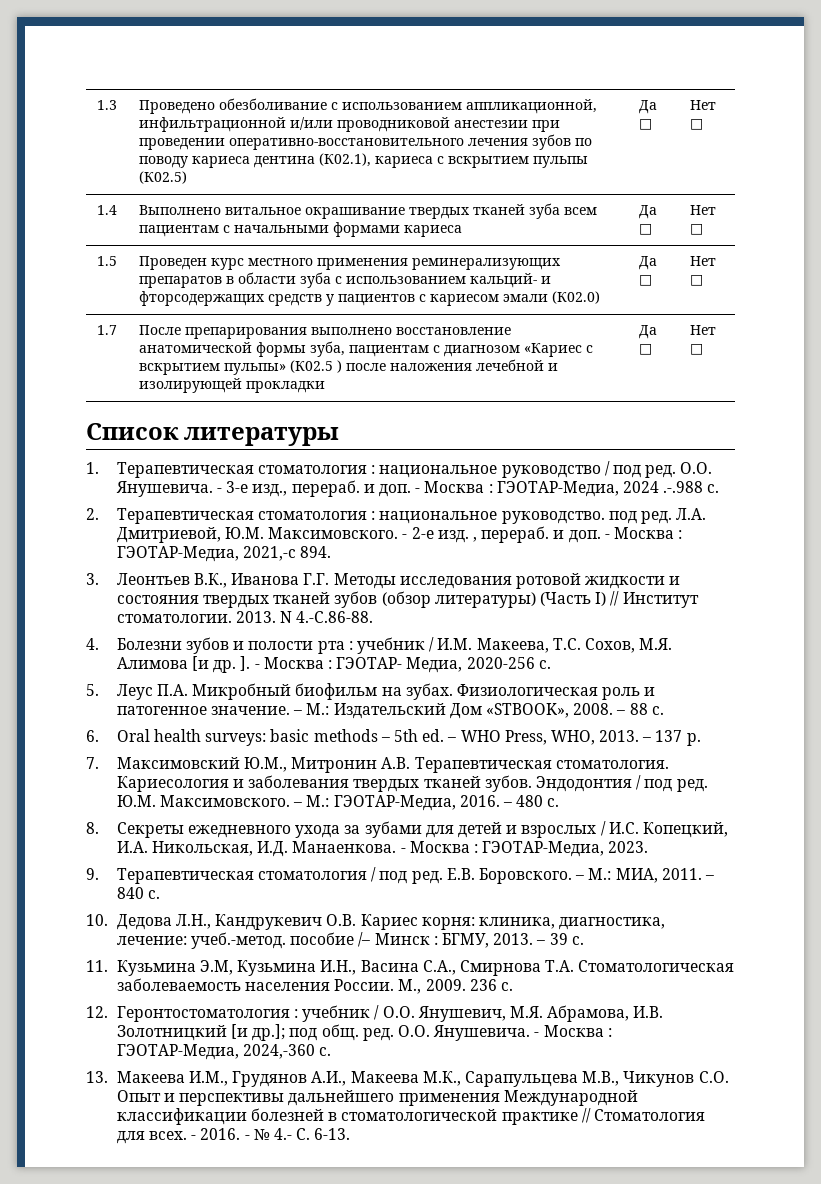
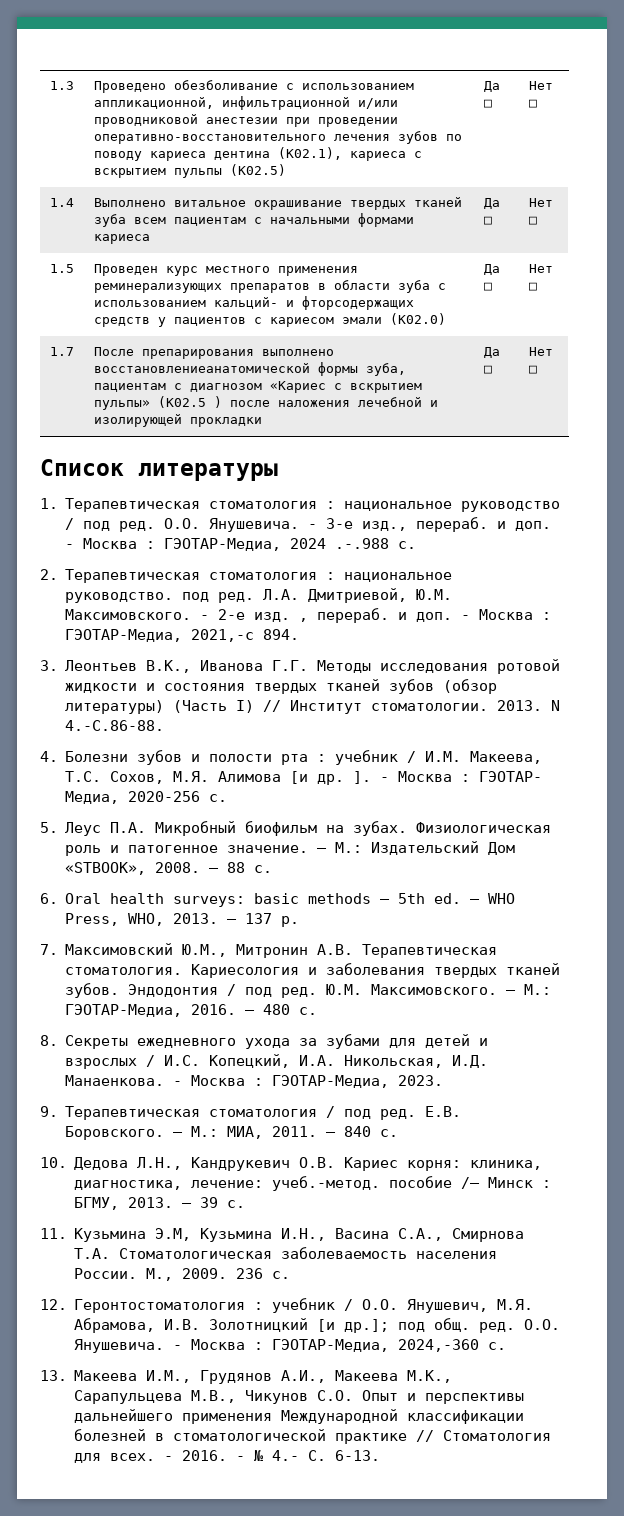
[395,327,511,335] [138,342,252,353] восстановление анатомической -> [93,363,310,373] восстановлениеанатомической

